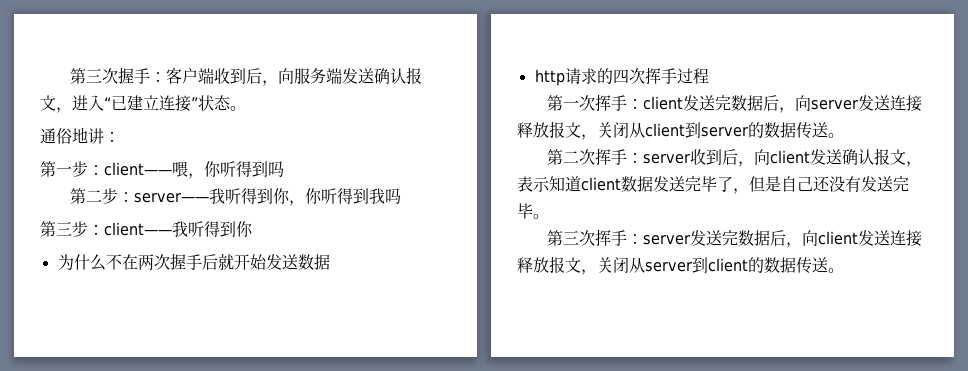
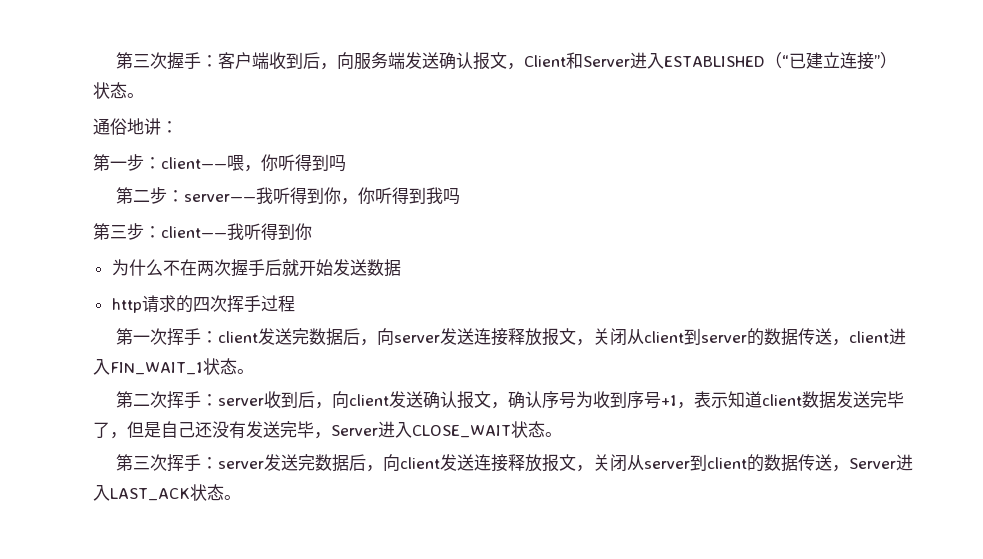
[72,95,104,111] 进入 -> [523,52,782,69] Client和Server进入ESTABLISHED（
(198, 103) none -> [879,52,897,69] ）
(828, 130) none -> [831,328,906,346] [93,358,237,375] ，client进入FIN_WAIT_1状态
(922, 164) none -> [507,391,694,409] 确认序号为收到序号+1，
(533, 211) none -> [314,421,545,439] ，Server进入CLOSE_WAIT状态
(828, 265) none -> [831,454,913,472] [93,484,224,501] ，Server进入LAST_ACK状态

